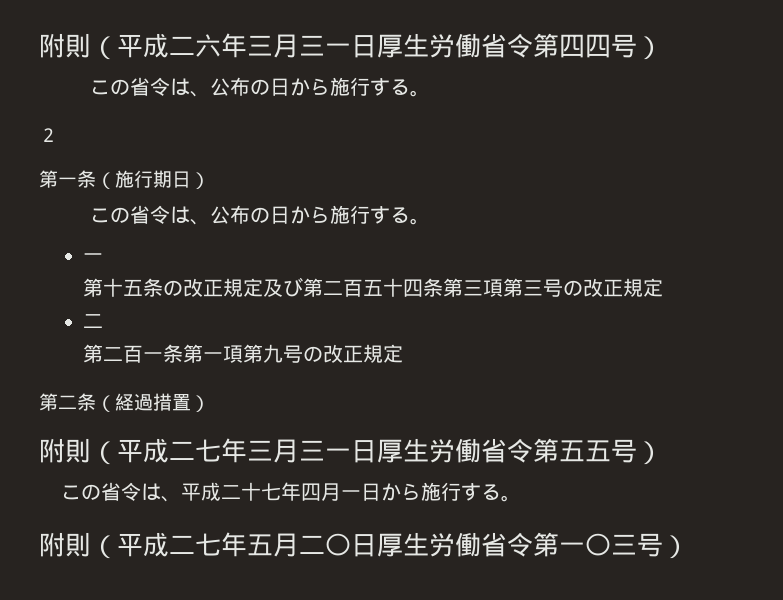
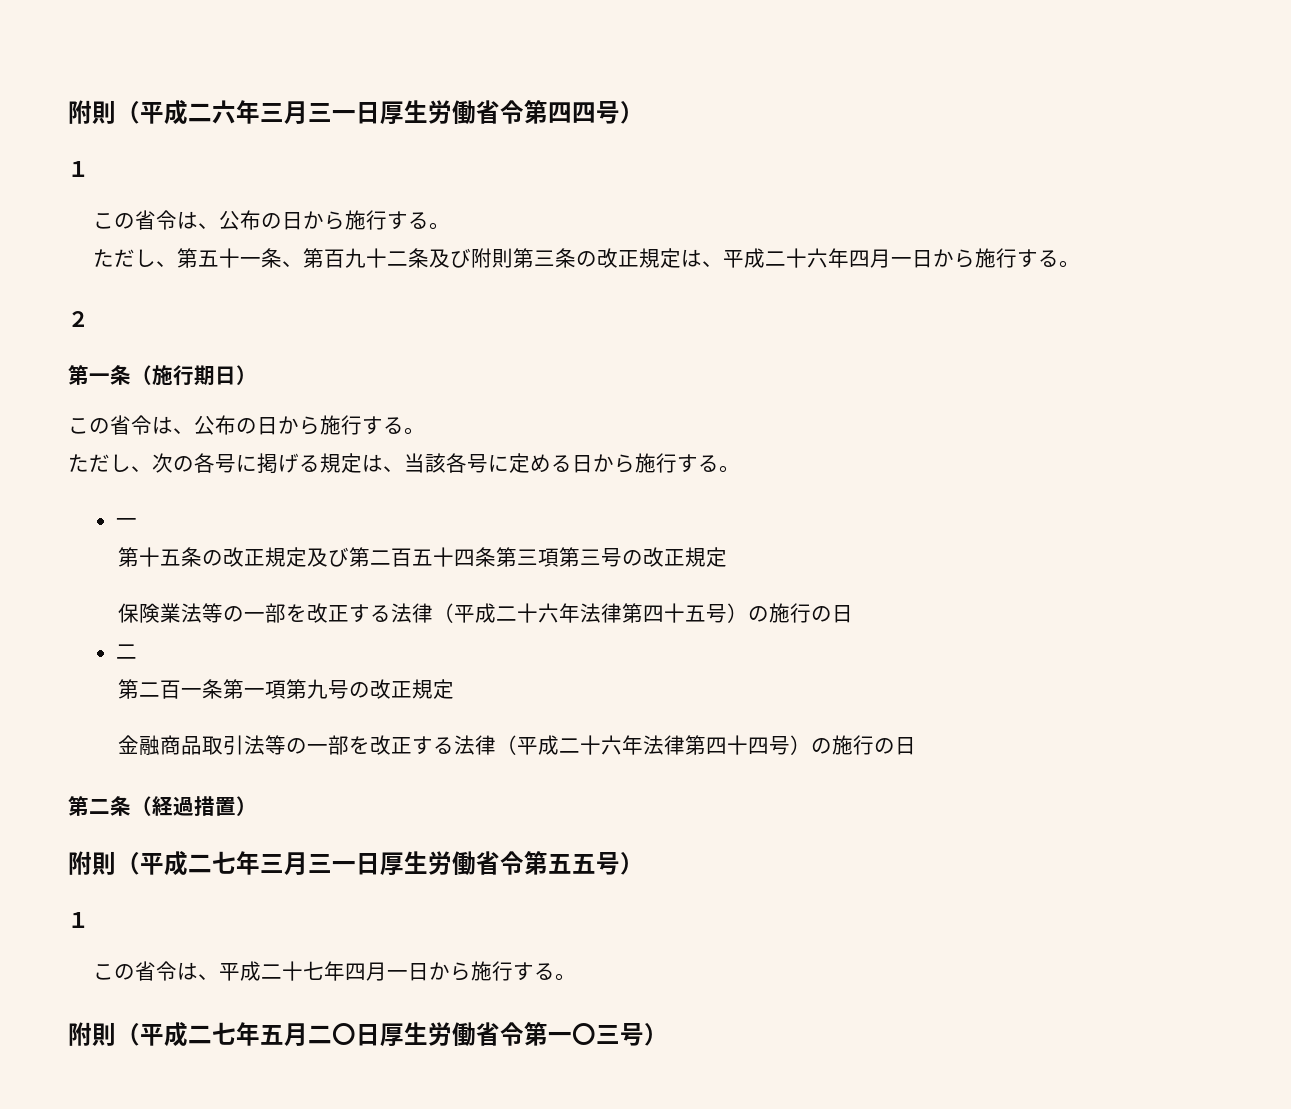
[90,77,431,97] // この省令は、公布の日から施行する。 -> [68,161,89,177] [93,210,451,230] [93,248,1081,268] // １ // この省令は、公布の日から施行する。 // ただし、第五十一条、第百九十二条及び附則第三条の改正規定は、平成二十六年四月一日から施行する。
(431, 221) none -> [68,453,740,474] // ただし、次の各号に掲げる規定は、当該各号に定める日から施行する。
(664, 287) none -> [118,603,854,623] // 保険業法等の一部を改正する法律（平成二十六年法律第四十五号）の施行の日
(404, 353) none -> [118,735,917,755] // 金融商品取引法等の一部を改正する法律（平成二十六年法律第四十四号）の施行の日
(663, 453) none -> [68,912,89,928] // １

